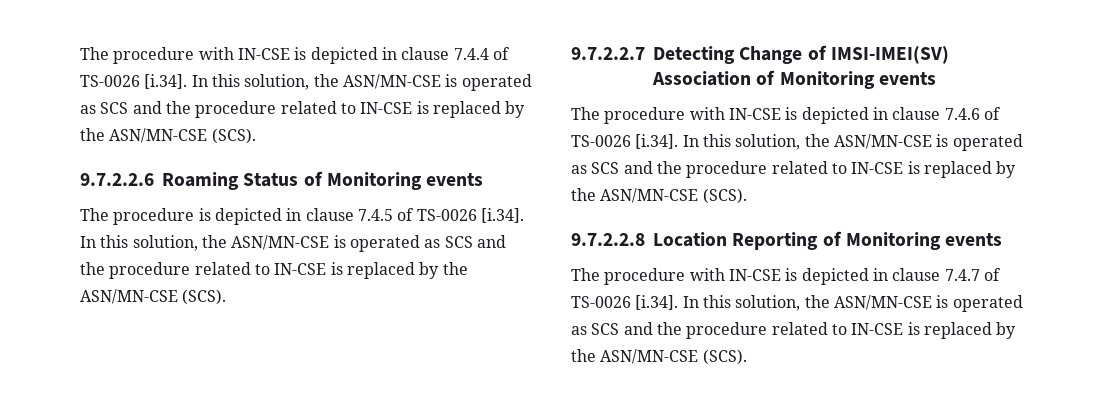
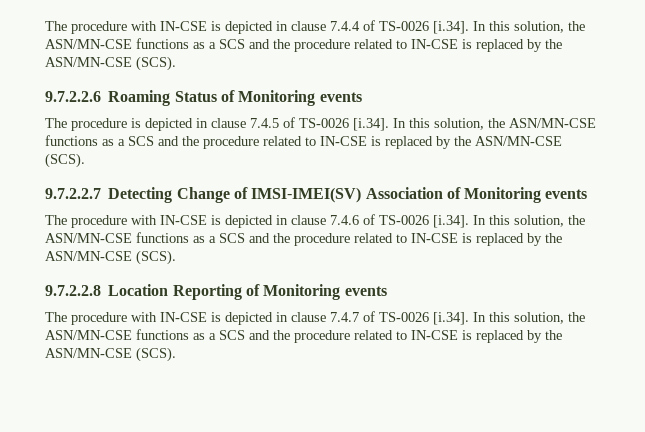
[445,74,532,91] [80,105,96,114] is operated as -> [136,38,216,49] functions as a
[333,235,441,252] is operated as -> [45,135,125,146] functions as a
[936,134,1023,151] [571,165,587,174] is operated as -> [136,232,216,243] functions as a
[936,295,1023,312] [571,326,587,335] is operated as -> [136,329,216,340] functions as a

